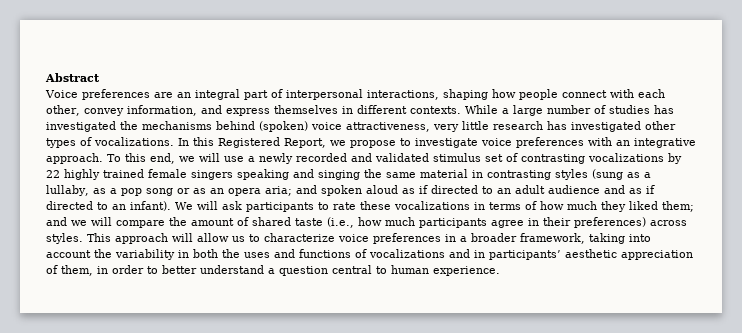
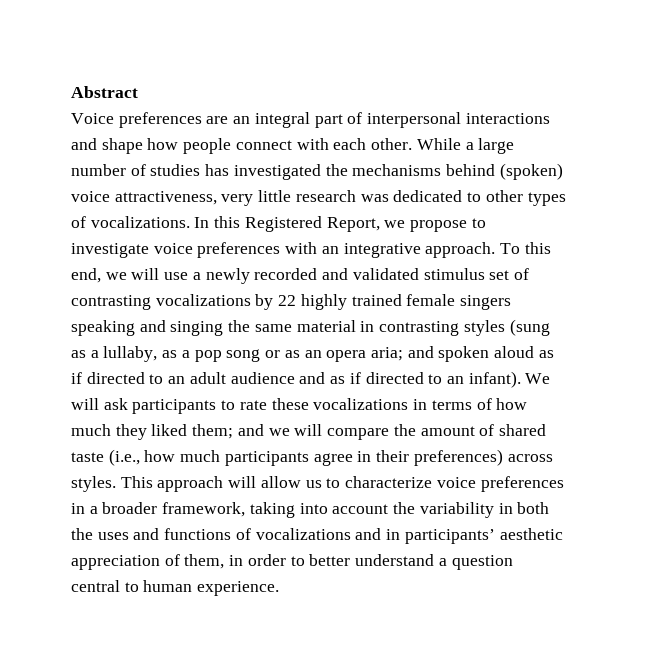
[367,89,488,100] interactions, shaping -> [465,113,550,124] [71,138,143,154] interactions and shape
[46,105,461,116] other, convey information, and express themselves in different contexts. -> [371,138,413,150] other.
[547,121,641,132] has investigated -> [360,190,482,202] was dedicated to

